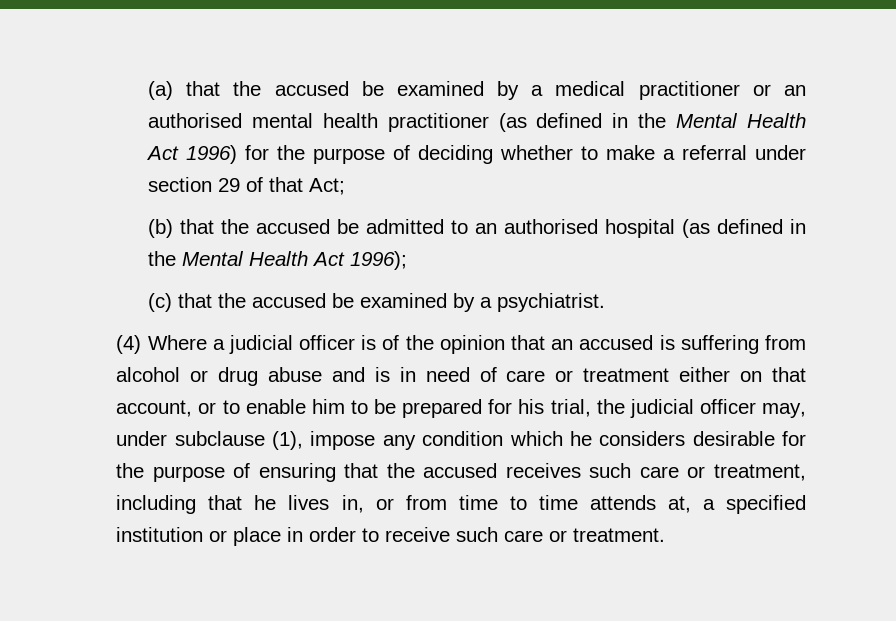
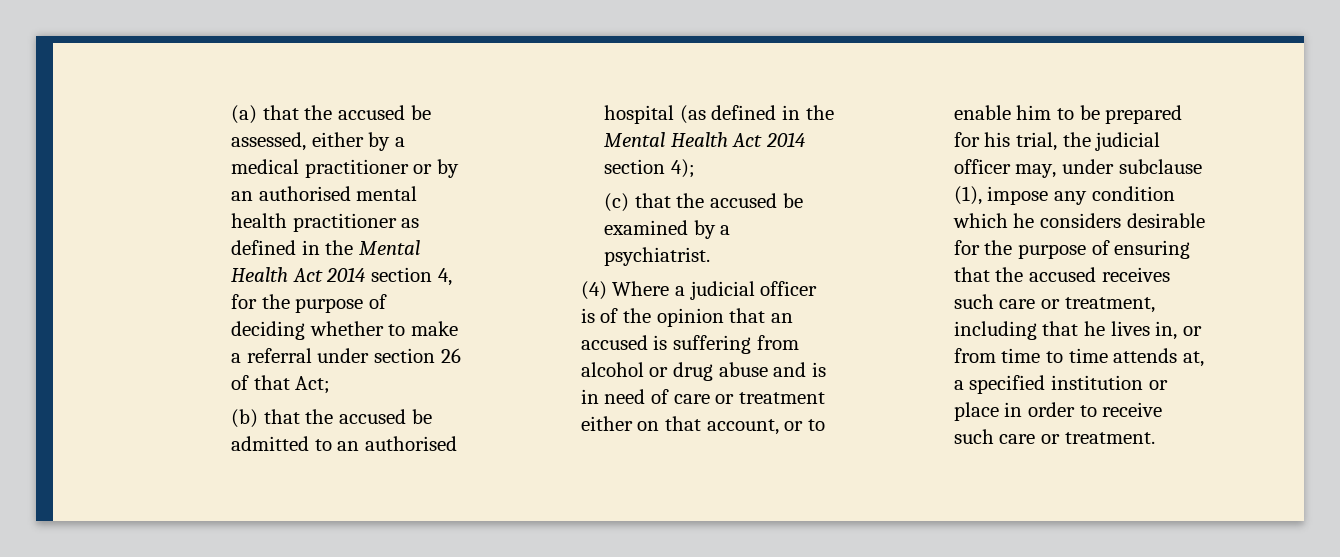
[396,81,484,96] examined -> [231,132,364,151] assessed, either
(771, 90) none -> [437,159,460,178] by
[498,113,806,132] [145,145,237,164] (as defined in the Mental Health Act 1996) -> [401,218,420,228] [231,240,421,255] [231,267,452,286] as defined in the Mental Health Act 2014 section 4,
[217,178,240,192] 29 -> [440,348,461,363] 26
[349,251,407,270] 1996); -> [766,132,806,147] [604,159,695,178] 2014 section 4);

